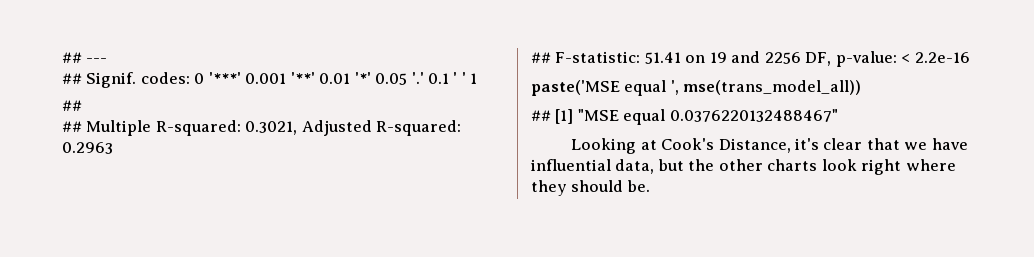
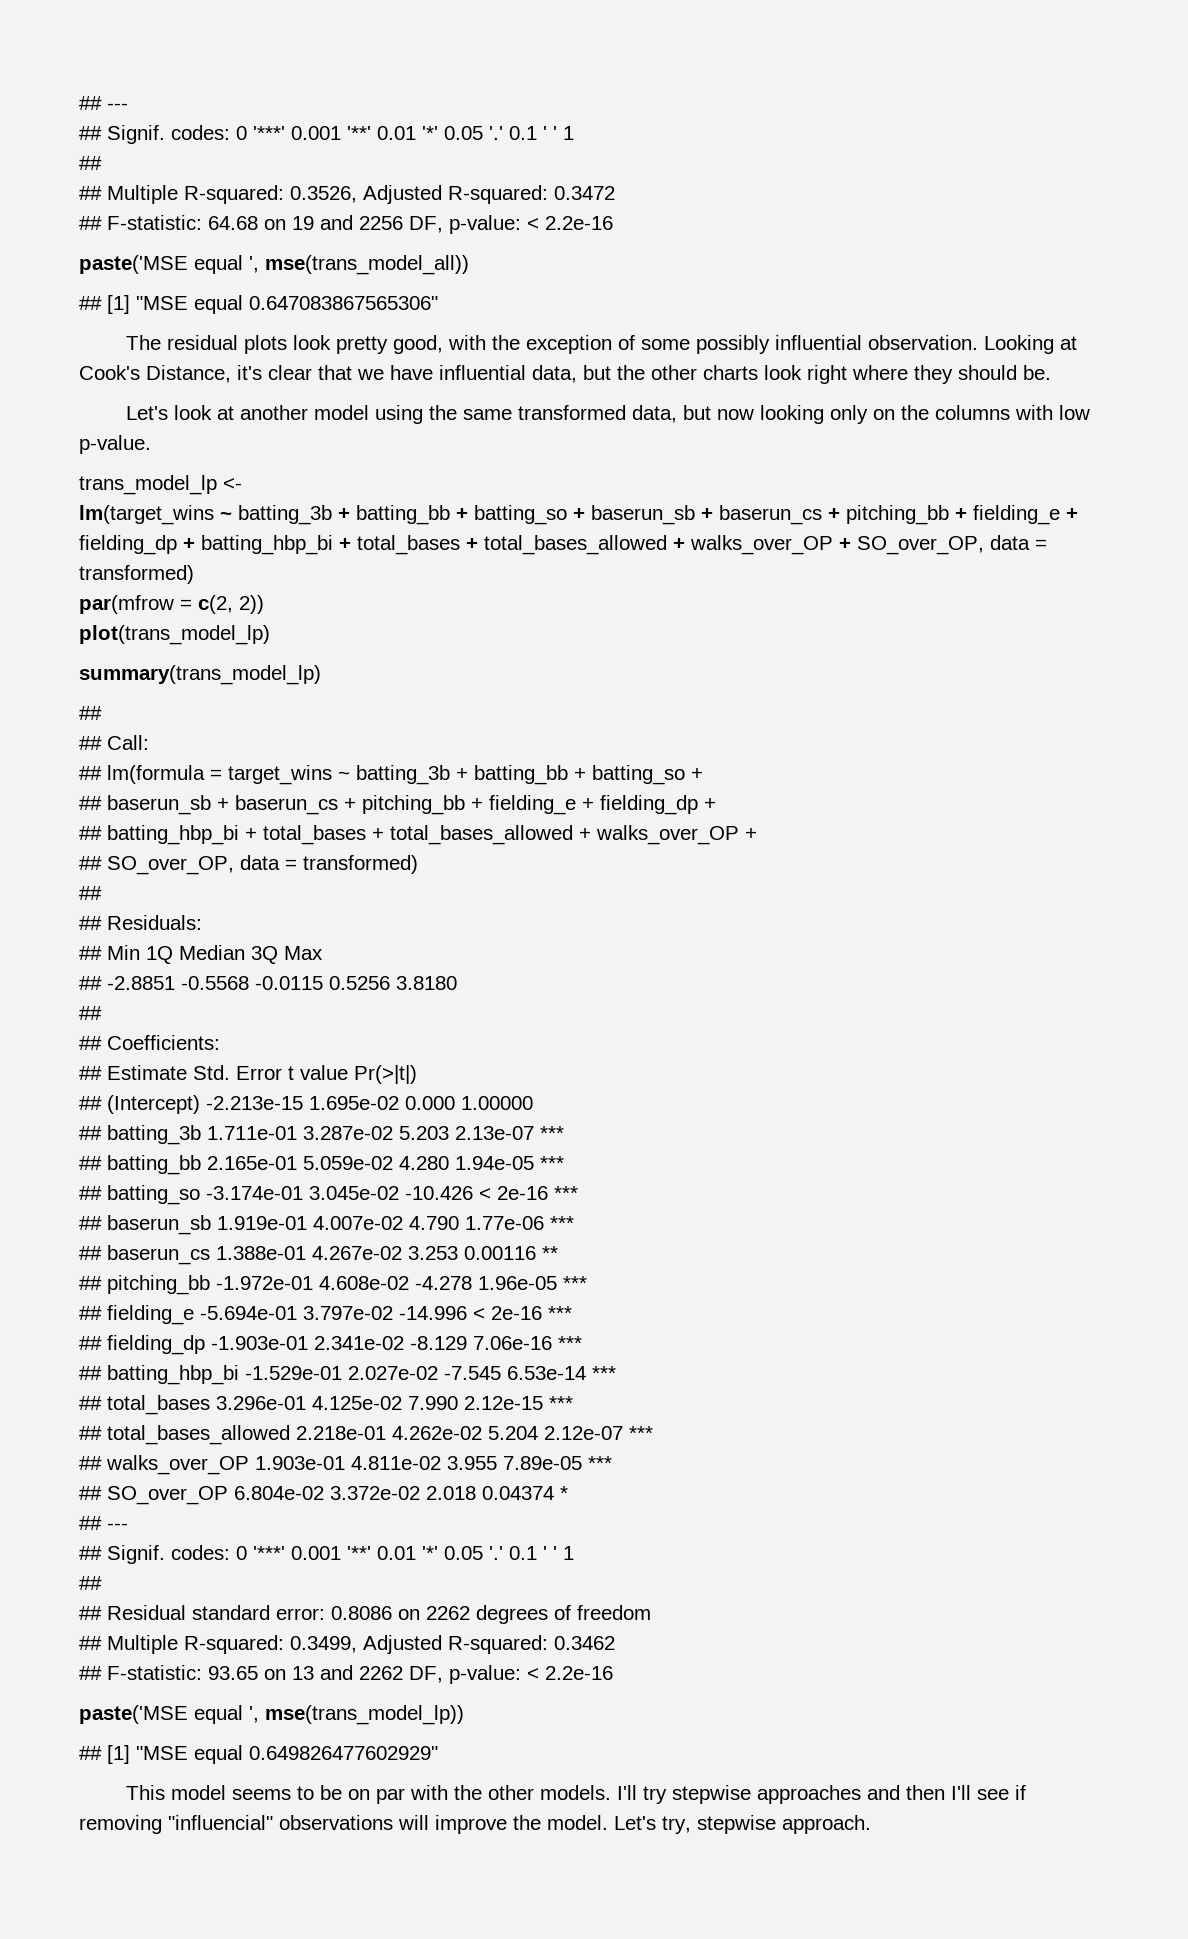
[245,120,462,136] [62,142,113,154] [531,51,681,64] 0.3021, Adjusted R-squared: 0.2963 // ## F-statistic: 51.41 -> [290,185,615,204] [79,215,258,230] 0.3526, Adjusted R-squared: 0.3472 // ## F-statistic: 64.68
[669,109,838,122] 0.0376220132488467" // -> [249,296,438,310] [125,335,978,354] 0.647083867565306" // The residual plots look pretty good, with the exception of some possibly influential observation.
(650, 186) none -> [125,405,1090,424] [79,435,151,454] [79,475,242,495] [79,505,1078,525] [79,535,1047,555] [79,565,194,584] [79,595,264,614] [79,625,270,645] [79,665,321,685] [79,706,102,720] [79,735,149,750] [79,765,703,785] [79,795,716,815] [79,825,757,845] [79,855,418,875] [79,886,102,900] [79,915,202,930] [79,945,323,964] [79,976,457,990] [79,1006,102,1020] [79,1035,220,1050] [79,1065,417,1084] [79,1095,533,1114] [79,1125,564,1145] [79,1155,564,1175] [79,1185,578,1205] [79,1215,574,1235] [79,1245,558,1265] [79,1275,587,1295] [79,1305,572,1325] [79,1335,582,1355] [79,1365,616,1385] [79,1395,573,1415] [79,1425,653,1445] [79,1455,612,1475] [79,1486,568,1505] [79,1516,128,1530] [79,1545,574,1564] [79,1576,102,1590] [79,1605,651,1624] [79,1635,615,1654] [79,1665,613,1684] [79,1705,464,1725] [79,1745,438,1764] [125,1785,1026,1804] [79,1815,871,1834] // Let's look at another model using the same transformed data, but now looking only on the columns with low p-value. // trans_model_lp <- // lm(target_wins ~ batting_3b + batting_bb + batting_so + baserun_sb + baserun_cs + pitching_bb + fielding_e + fielding_dp + batting_hbp_bi + total_bases + total_bases_allowed + walks_over_OP + SO_over_OP, data = transformed) // par(mfrow = c(2, 2)) // plot(trans_model_lp) // summary(trans_model_lp) // ## // ## Call: // ## lm(formula = target_wins ~ batting_3b + batting_bb + batting_so + // ## baserun_sb + baserun_cs + pitching_bb + fielding_e + fielding_dp + // ## batting_hbp_bi + total_bases + total_bases_allowed + walks_over_OP + // ## SO_over_OP, data = transformed) // ## // ## Residuals: // ## Min 1Q Median 3Q Max // ## -2.8851 -0.5568 -0.0115 0.5256 3.8180 // ## // ## Coefficients: // ## Estimate Std. Error t value Pr(>|t|) // ## (Intercept) -2.213e-15 1.695e-02 0.000 1.00000 // ## batting_3b 1.711e-01 3.287e-02 5.203 2.13e-07 *** // ## batting_bb 2.165e-01 5.059e-02 4.280 1.94e-05 *** // ## batting_so -3.174e-01 3.045e-02 -10.426 < 2e-16 *** // ## baserun_sb 1.919e-01 4.007e-02 4.790 1.77e-06 *** // ## baserun_cs 1.388e-01 4.267e-02 3.253 0.00116 ** // ## pitching_bb -1.972e-01 4.608e-02 -4.278 1.96e-05 *** // ## fielding_e -5.694e-01 3.797e-02 -14.996 < 2e-16 *** // ## fielding_dp -1.903e-01 2.341e-02 -8.129 7.06e-16 *** // ## batting_hbp_bi -1.529e-01 2.027e-02 -7.545 6.53e-14 *** // ## total_bases 3.296e-01 4.125e-02 7.990 2.12e-15 *** // ## total_bases_allowed 2.218e-01 4.262e-02 5.204 2.12e-07 *** // ## walks_over_OP 1.903e-01 4.811e-02 3.955 7.89e-05 *** // ## SO_over_OP 6.804e-02 3.372e-02 2.018 0.04374 * // ## --- // ## Signif. codes: 0 '***' 0.001 '**' 0.01 '*' 0.05 '.' 0.1 ' ' 1 // ## // ## Residual standard error: 0.8086 on 2262 degrees of freedom // ## Multiple R-squared: 0.3499, Adjusted R-squared: 0.3462 // ## F-statistic: 93.65 on 13 and 2262 DF, p-value: < 2.2e-16 // paste('MSE equal ', mse(trans_model_lp)) // ## [1] "MSE equal 0.649826477602929" // This model seems to be on par with the other models. I'll try stepwise approaches and then I'll see if removing "influencial" observations will improve the model. Let's try, stepwise approach.

